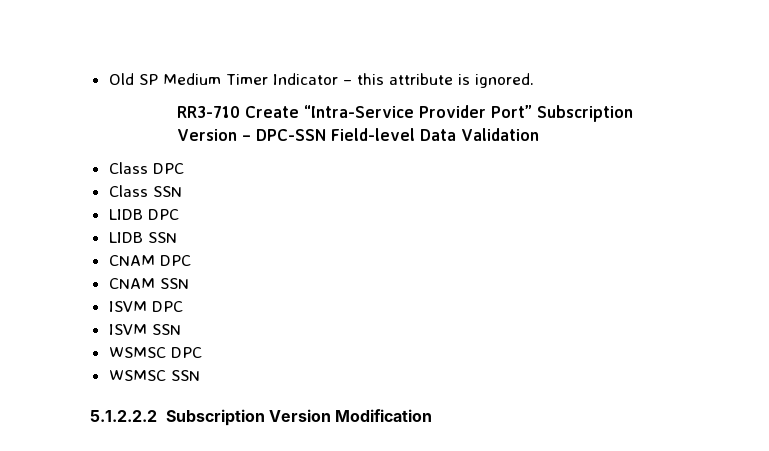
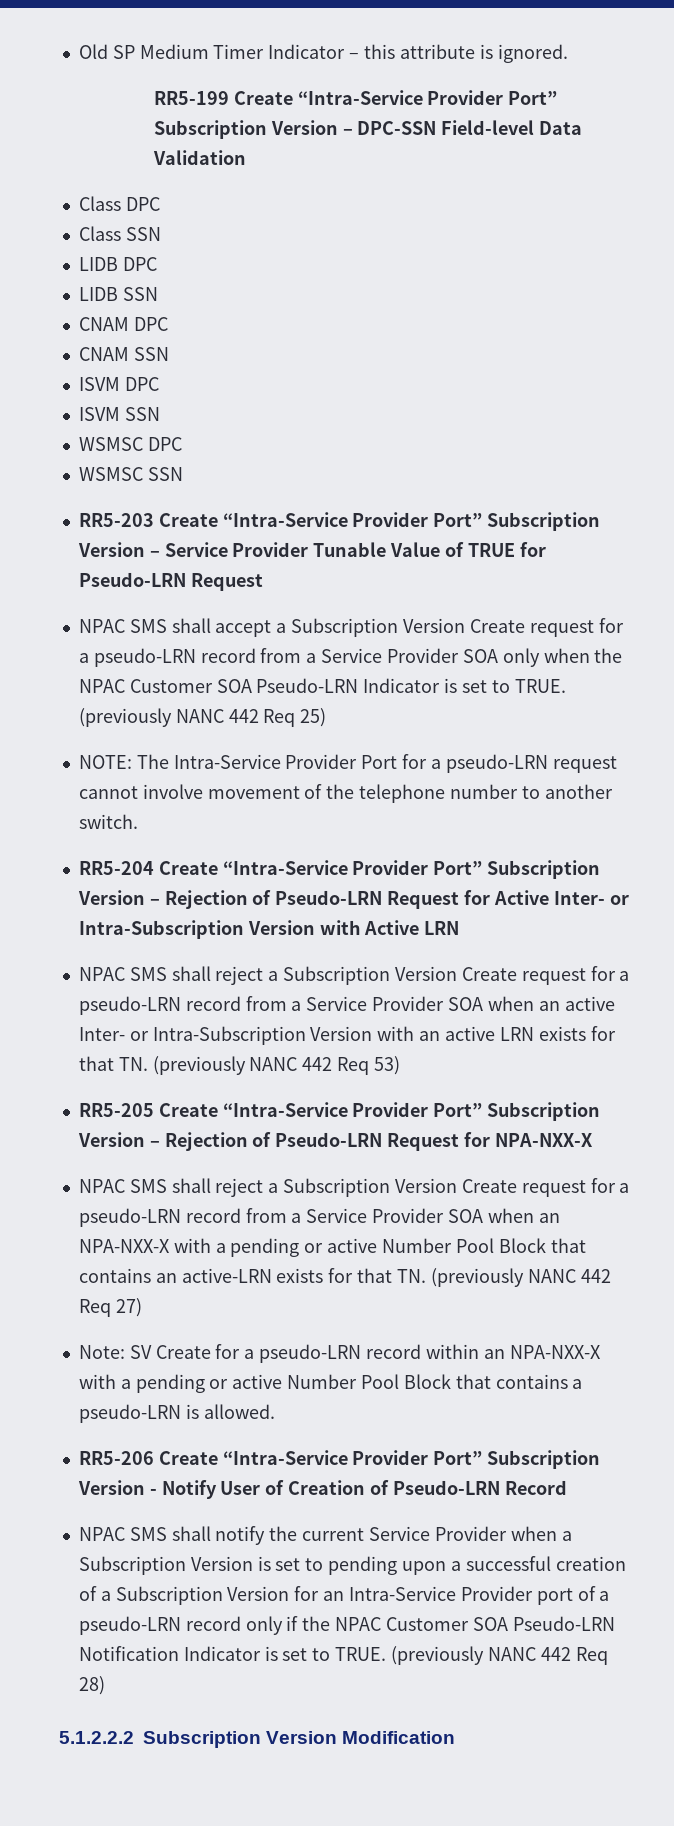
[176,106,240,118] RR3-710 -> [153,91,229,105] RR5-199
(200, 375) none -> [78,512,601,531] [77,542,546,557] [78,572,263,591] [78,618,624,637] [78,648,623,667] [78,678,566,693] [78,708,327,727] [78,754,617,773] [78,784,613,803] [78,814,138,829] [78,860,601,879] [77,890,629,909] [78,920,460,939] [78,966,630,985] [78,996,615,1015] [78,1026,616,1045] [78,1056,400,1075] [78,1102,601,1121] [77,1132,593,1151] [78,1178,630,1197] [78,1208,560,1227] [78,1238,586,1257] [78,1268,611,1287] [78,1298,142,1317] [78,1344,601,1363] [78,1374,583,1393] [78,1404,275,1423] [78,1450,601,1469] [77,1480,567,1499] [78,1526,572,1545] [78,1556,626,1575] [78,1586,610,1605] [78,1616,615,1635] [78,1646,608,1665] [78,1676,105,1695] // RR5-203 Create “Intra-Service Provider Port” Subscription Version – Service Provider Tunable Value of TRUE for Pseudo-LRN Request // NPAC SMS shall accept a Subscription Version Create request for a pseudo-LRN record from a Service Provider SOA only when the NPAC Customer SOA Pseudo-LRN Indicator is set to TRUE. (previously NANC 442 Req 25) // NOTE: The Intra-Service Provider Port for a pseudo-LRN request cannot involve movement of the telephone number to another switch. // RR5-204 Create “Intra-Service Provider Port” Subscription Version – Rejection of Pseudo-LRN Request for Active Inter- or Intra-Subscription Version with Active LRN // NPAC SMS shall reject a Subscription Version Create request for a pseudo-LRN record from a Service Provider SOA when an active Inter- or Intra-Subscription Version with an active LRN exists for that TN. (previously NANC 442 Req 53) // RR5-205 Create “Intra-Service Provider Port” Subscription Version – Rejection of Pseudo-LRN Request for NPA-NXX-X // NPAC SMS shall reject a Subscription Version Create request for a pseudo-LRN record from a Service Provider SOA when an NPA-NXX-X with a pending or active Number Pool Block that contains an active-LRN exists for that TN. (previously NANC 442 Req 27) // Note: SV Create for a pseudo-LRN record within an NPA-NXX-X with a pending or active Number Pool Block that contains a pseudo-LRN is allowed. // RR5-206 Create “Intra-Service Provider Port” Subscription Version - Notify User of Creation of Pseudo-LRN Record // NPAC SMS shall notify the current Service Provider when a Subscription Version is set to pending upon a successful creation of a Subscription Version for an Intra-Service Provider port of a pseudo-LRN record only if the NPAC Customer SOA Pseudo-LRN Notification Indicator is set to TRUE. (previously NANC 442 Req 28)

